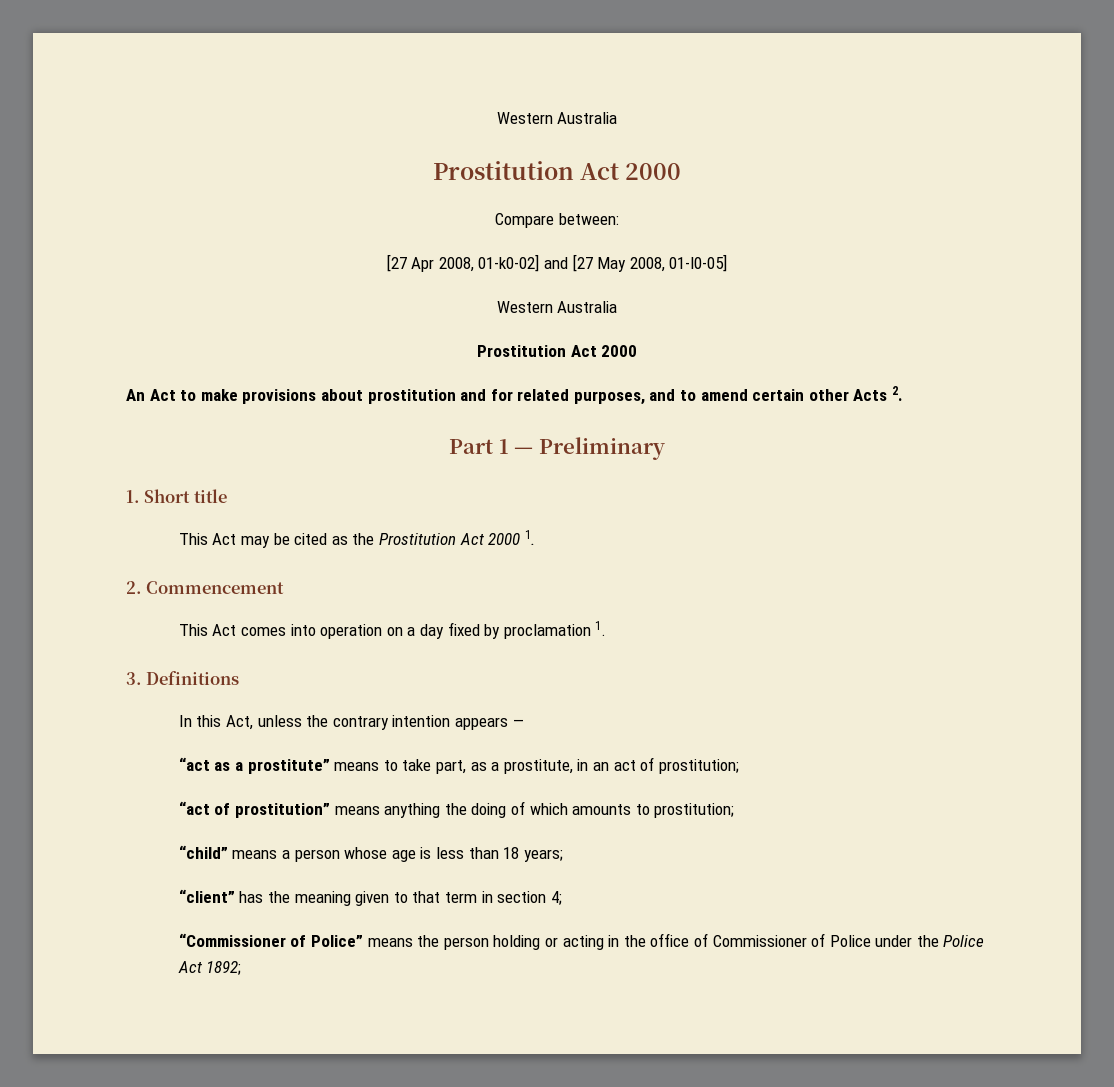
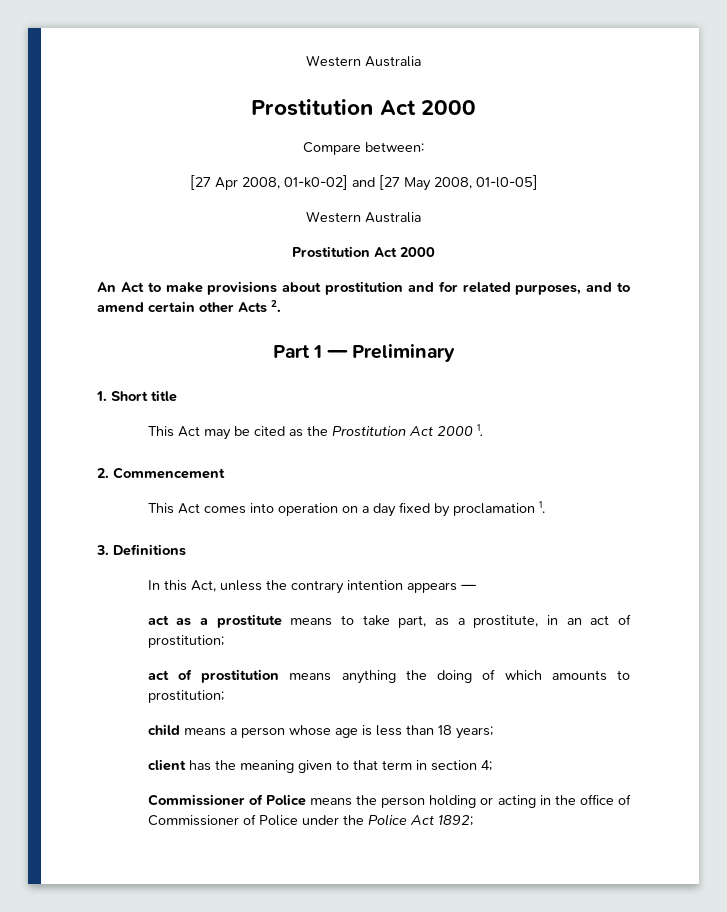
[178,757,330,774] “act as a prostitute” -> [147,614,282,628] act as a prostitute
[178,801,331,818] “act of prostitution” -> [147,669,280,683] act of prostitution
[178,845,228,859] “child” -> [147,724,180,735] child
[178,889,235,903] “client” -> [147,759,186,771] client
[178,933,364,947] “Commissioner of Police” -> [147,794,306,806] Commissioner of Police

